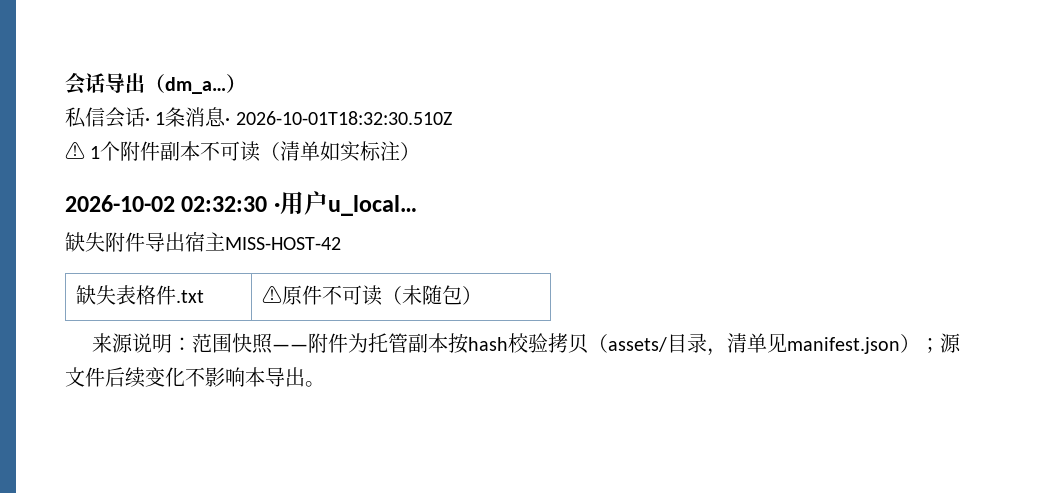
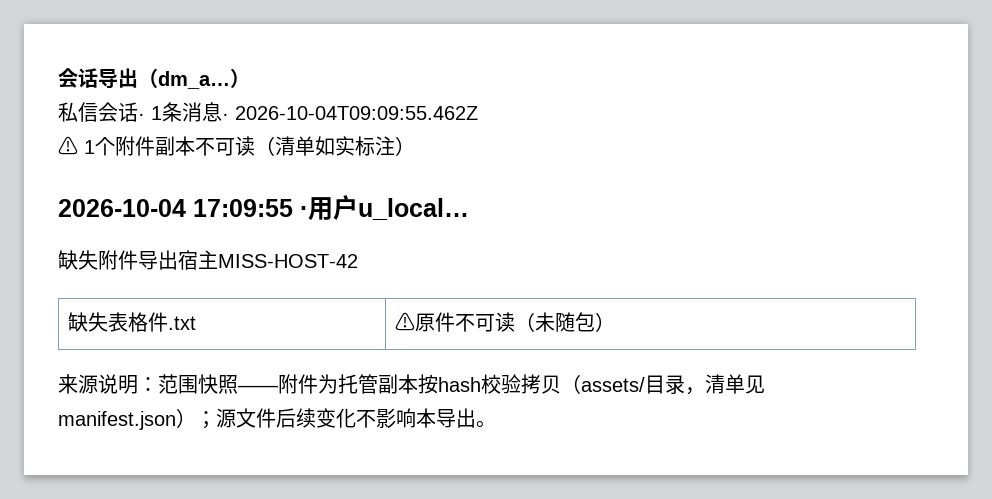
[235,111,452,125] 2026-10-01T18:32:30.510Z -> [235,106,478,120] 2026-10-04T09:09:55.462Z
[65,195,268,212] 2026-10-02 02:32:30 -> [58,199,293,217] 2026-10-04 17:09:55

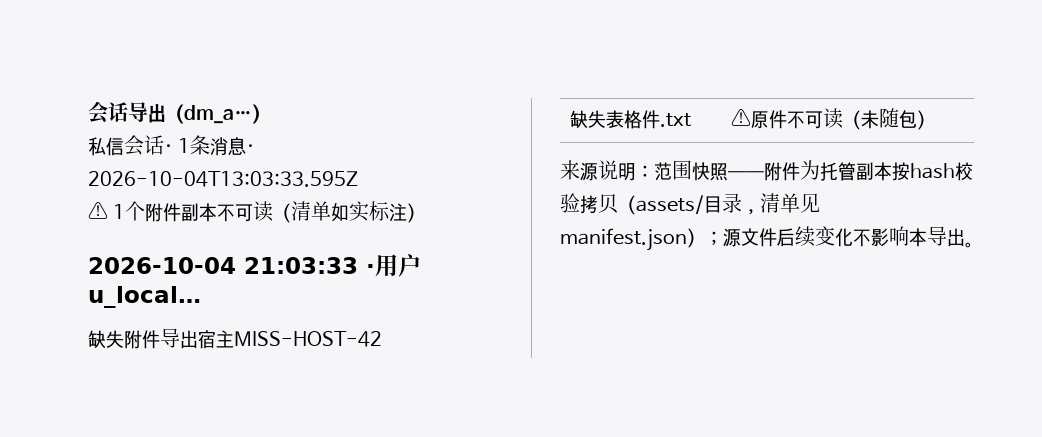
[235,106,478,120] 2026-10-04T09:09:55.462Z -> [88,171,358,187] 2026-10-04T13:03:33.595Z
[193,199,293,217] 17:09:55 -> [244,257,358,274] 21:03:33

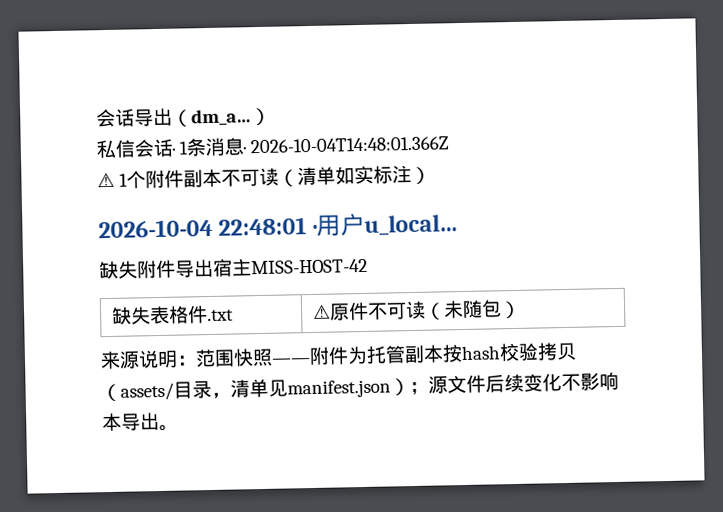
[88,171,358,187] 2026-10-04T13:03:33.595Z -> [250,136,450,154] 2026-10-04T14:48:01.366Z
[244,257,358,274] 21:03:33 -> [218,217,308,236] 22:48:01

